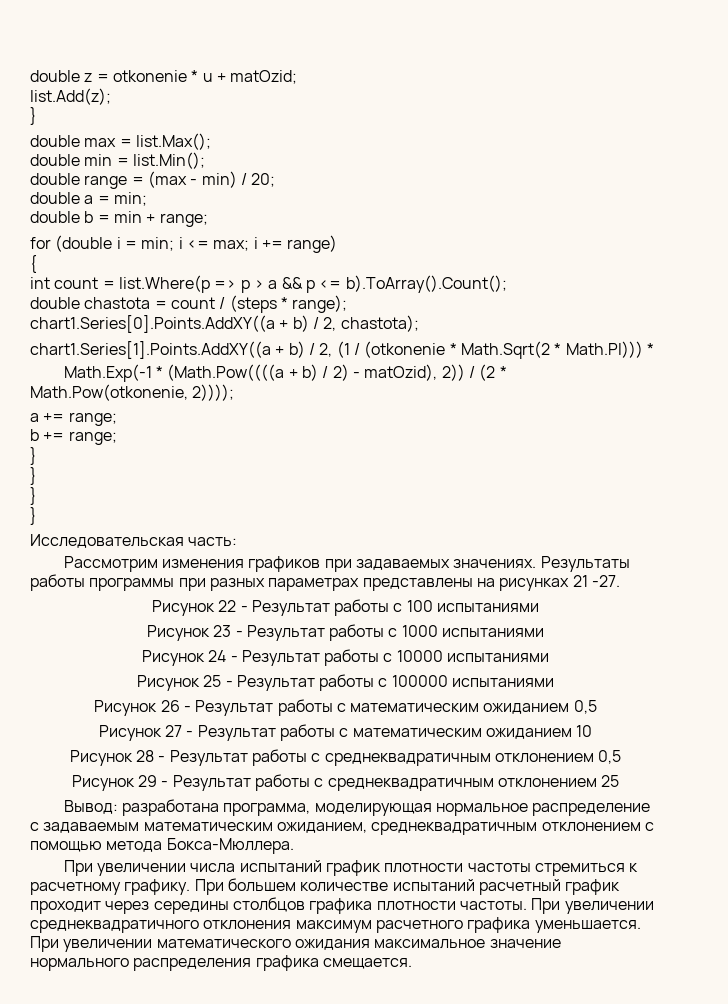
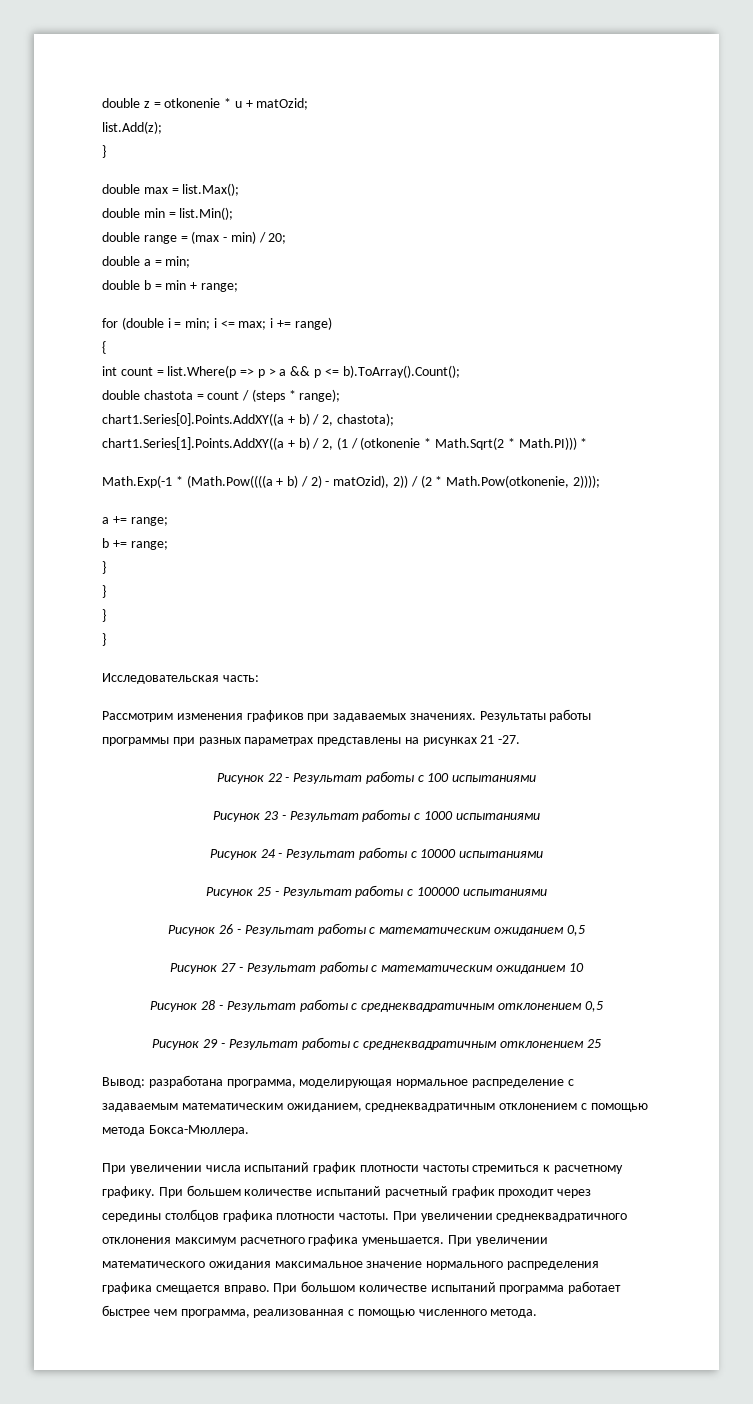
[322,958,412,969] смещается. -> [155,1281,622,1294] [102,1305,538,1318] смещается вправо. При большом количестве испытаний программа работает быстрее чем программа, реализованная с помощью численного метода.

